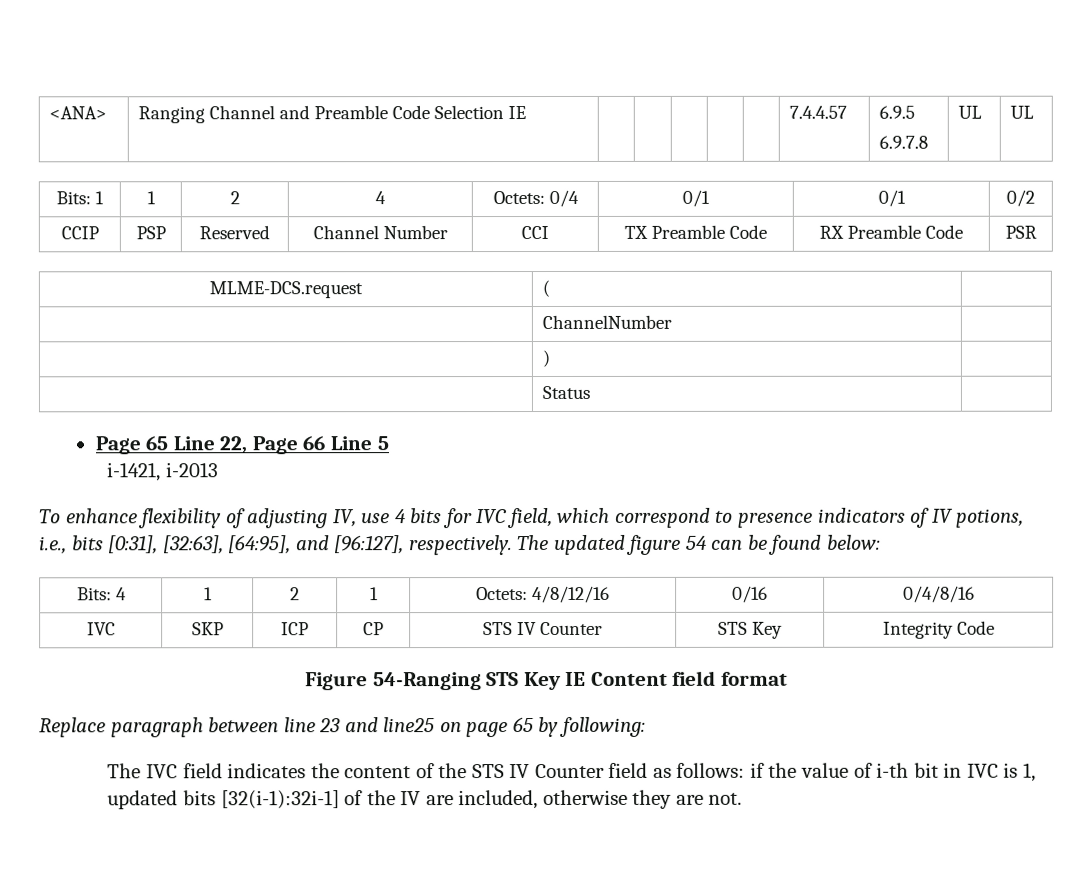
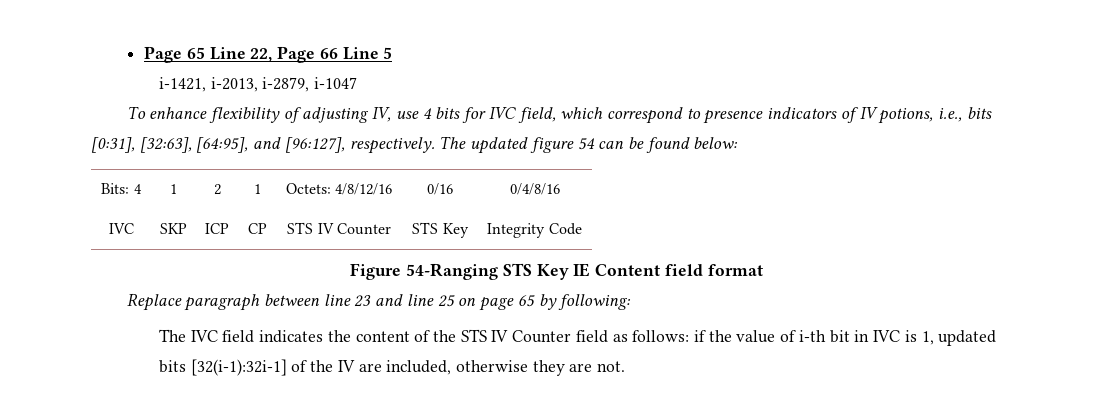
[48,106,107,120] [137,105,526,124] [788,105,847,119] [878,105,915,119] [878,135,928,149] [957,105,982,119] [1009,105,1034,119] [56,191,104,205] [146,191,156,205] [229,191,240,205] [375,191,386,205] [492,189,579,207] [682,189,710,207] [877,189,906,207] [1006,189,1035,207] [60,226,99,240] [135,226,166,240] [199,225,270,240] [312,225,448,240] [521,225,549,240] [624,224,767,239] [819,224,963,239] [1004,225,1037,239] [209,281,363,299] [541,279,550,298] [541,314,672,330] [541,349,550,368] [541,385,590,400] <ANA> | Ranging Channel and Preamble Code Selection IE | | | | | | 7.4.4.57 | 6.9.5 // 6.9.7.8 | UL | UL // Bits: 1 | 1 | 2 | 4 | Octets: 0/4 | 0/1 | 0/1 | 0/2 // CCIP | PSP | Reserved | Channel Number | CCI | TX Preamble Code | RX Preamble Code | PSR // MLME-DCS.request | ( | // | ChannelNumber | // | ) | // | Status | // -> (144, 54) none
[166,462,220,478] i-2013 -> [210,77,358,92] i-2013, i-2879, i-1047
[383,717,436,733] line25 -> [406,294,455,307] line 25

